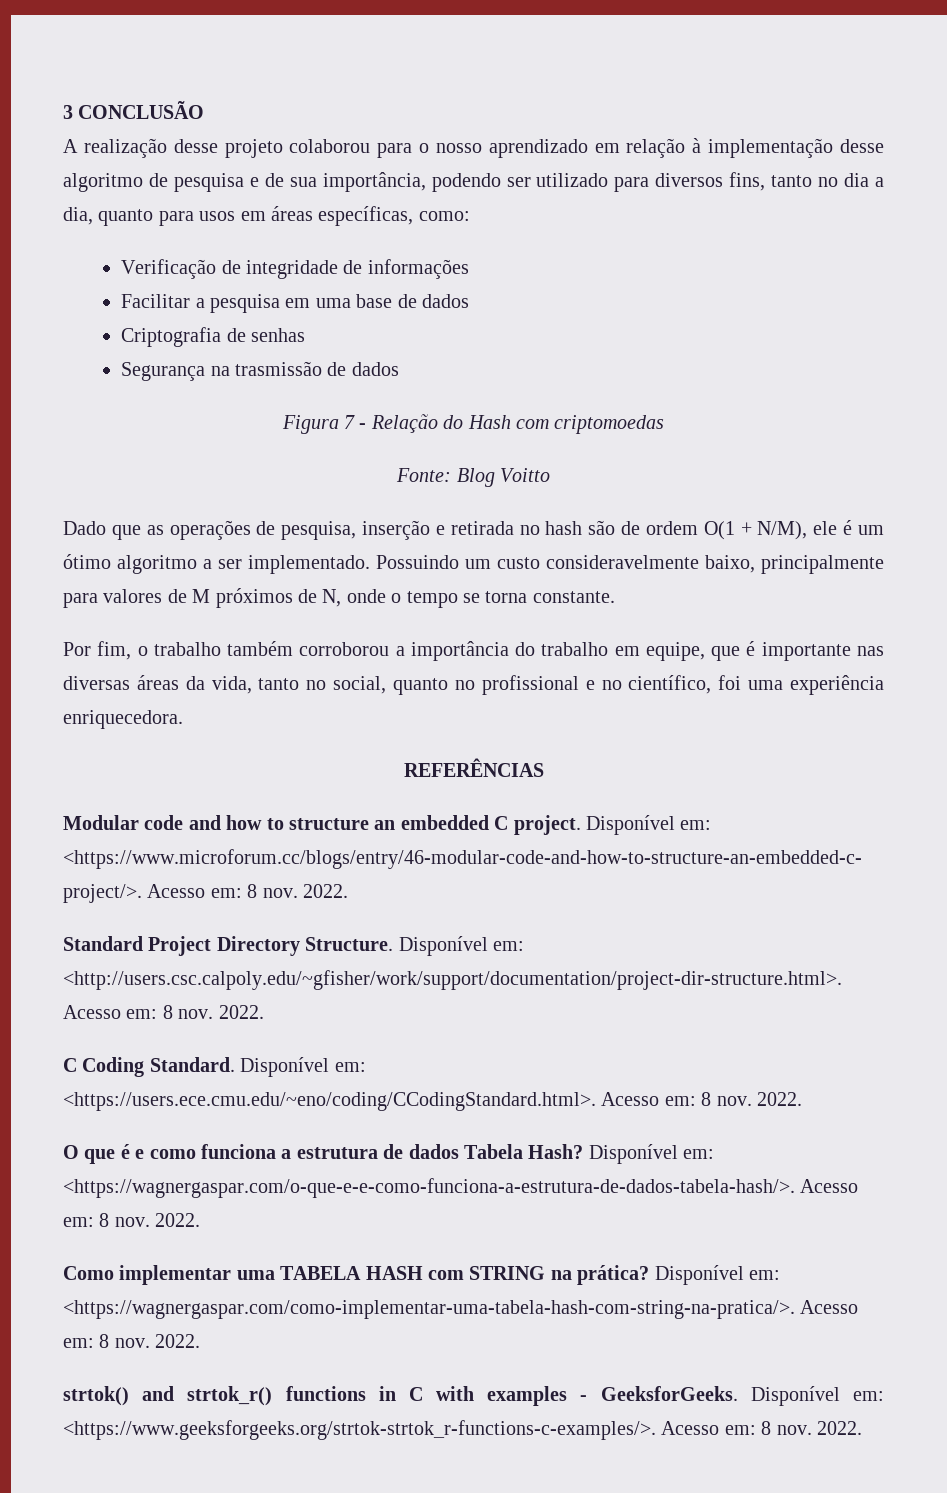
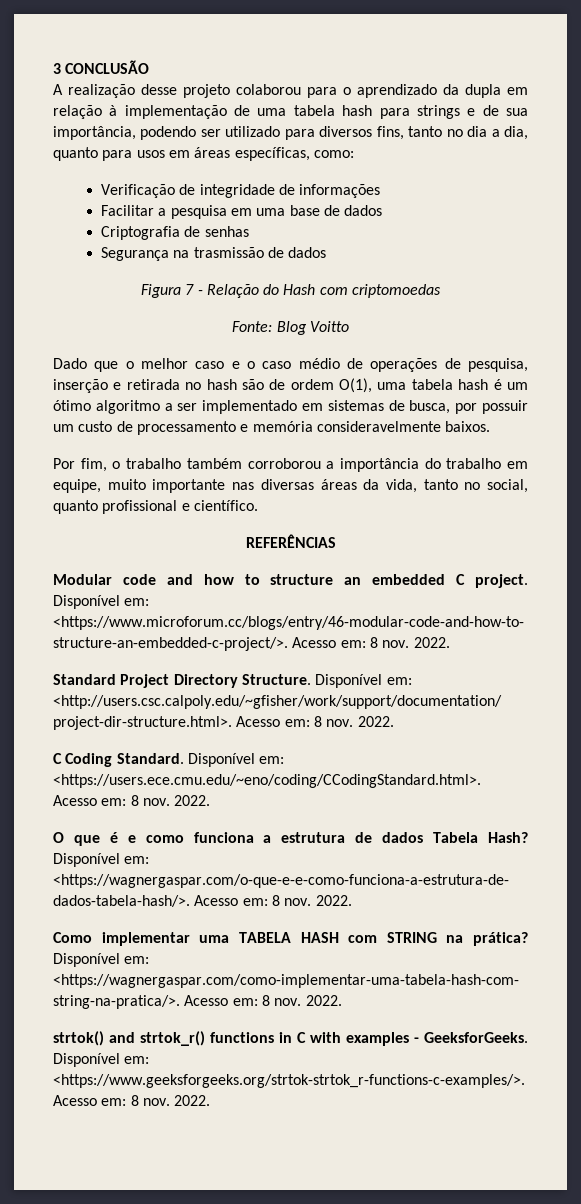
[435,139,588,158] nosso aprendizado -> [357,84,501,98] aprendizado da dupla
[839,139,884,153] [63,173,244,192] desse algoritmo de pesquisa -> [234,105,460,119] de uma tabela hash para strings
[146,525,164,535] as -> [125,358,364,369] o melhor caso e o caso médio de
[703,521,838,540] O(1 + N/M), ele -> [339,378,489,393] O(1), uma tabela hash
[248,555,884,574] [63,588,615,608] implementado. Possuindo um custo consideravelmente baixo, principalmente para valores de M próximos de N, onde o tempo se torna constante. -> [202,400,528,414] [53,421,491,435] implementado em sistemas de busca, por possuir um custo de processamento e memória consideravelmente baixos.
[711,641,756,661] que é -> [107,479,146,490] muito
[454,680,475,690] no -> (98, 507) none
[601,675,885,695] [63,710,183,729] no científico, foi uma experiência enriquecedora. -> [193,500,258,511] científico.

